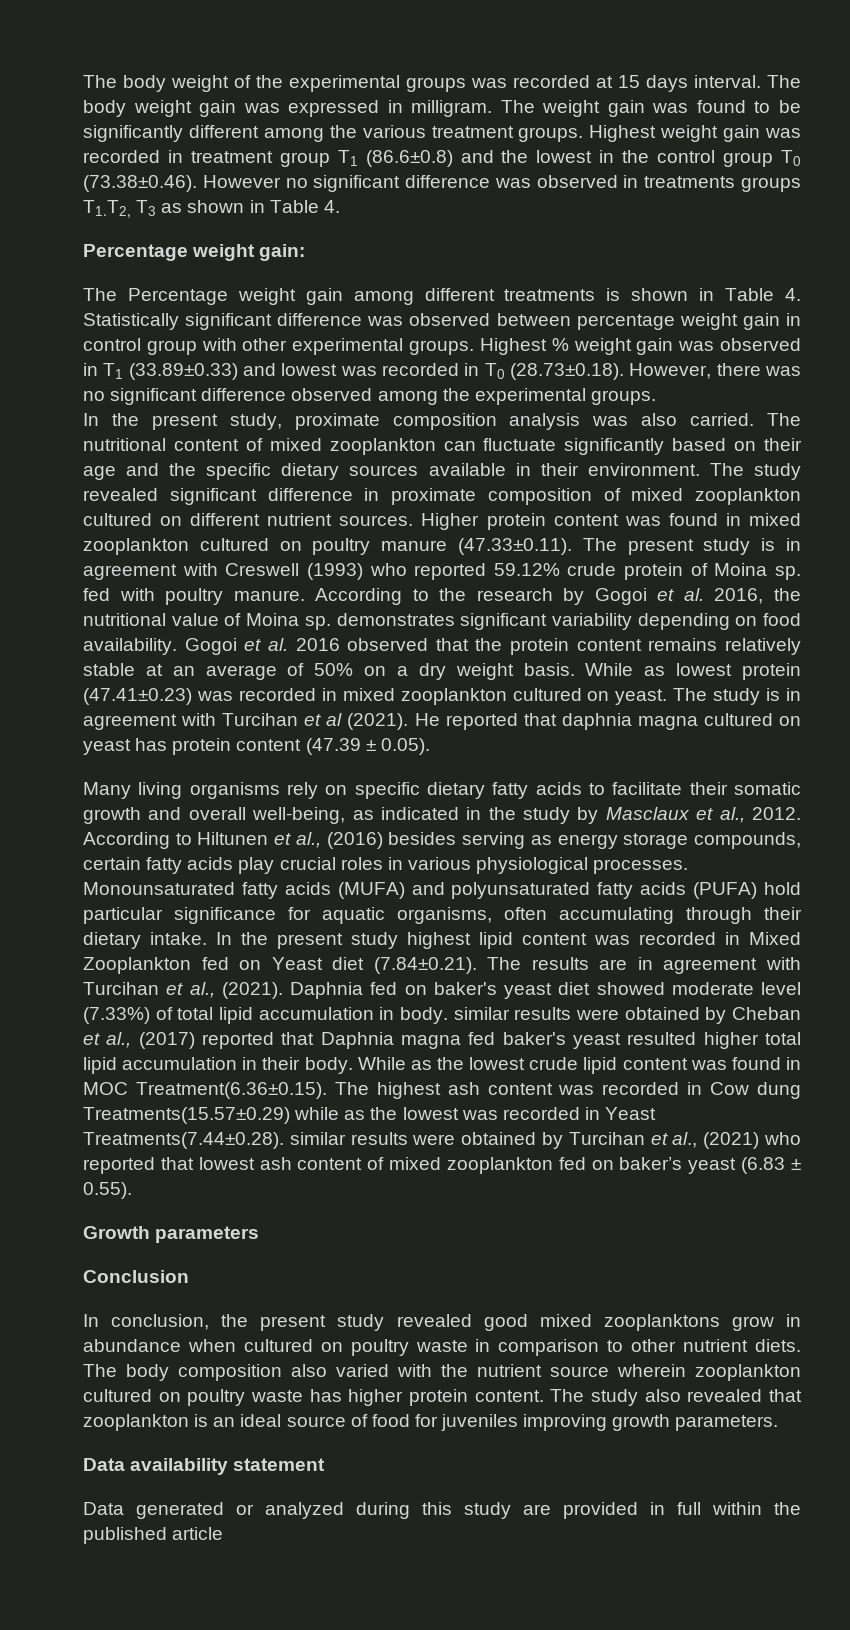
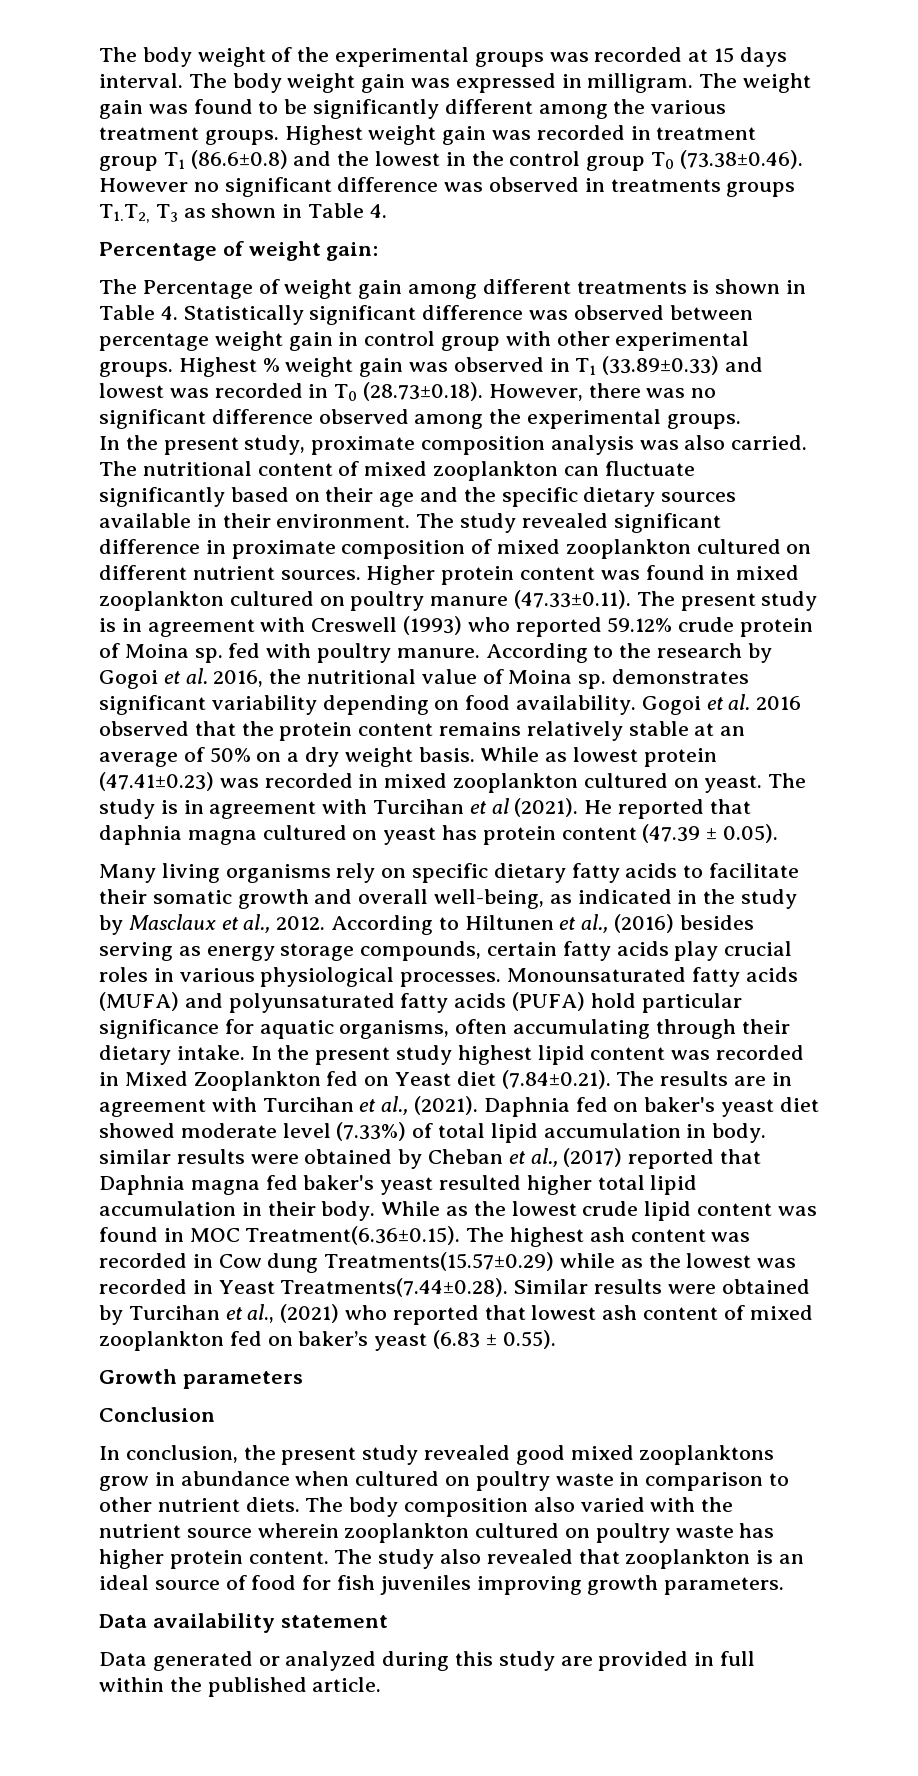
(188, 252) none -> [222,241,244,256] of
(228, 296) none -> [258,279,280,294] of
[289,1132,346,1145] similar -> [514,1279,589,1294] Similar
(438, 1420) none -> [337,1575,376,1590] fish
[172,1527,224,1540] article -> [312,1677,382,1692] article.

